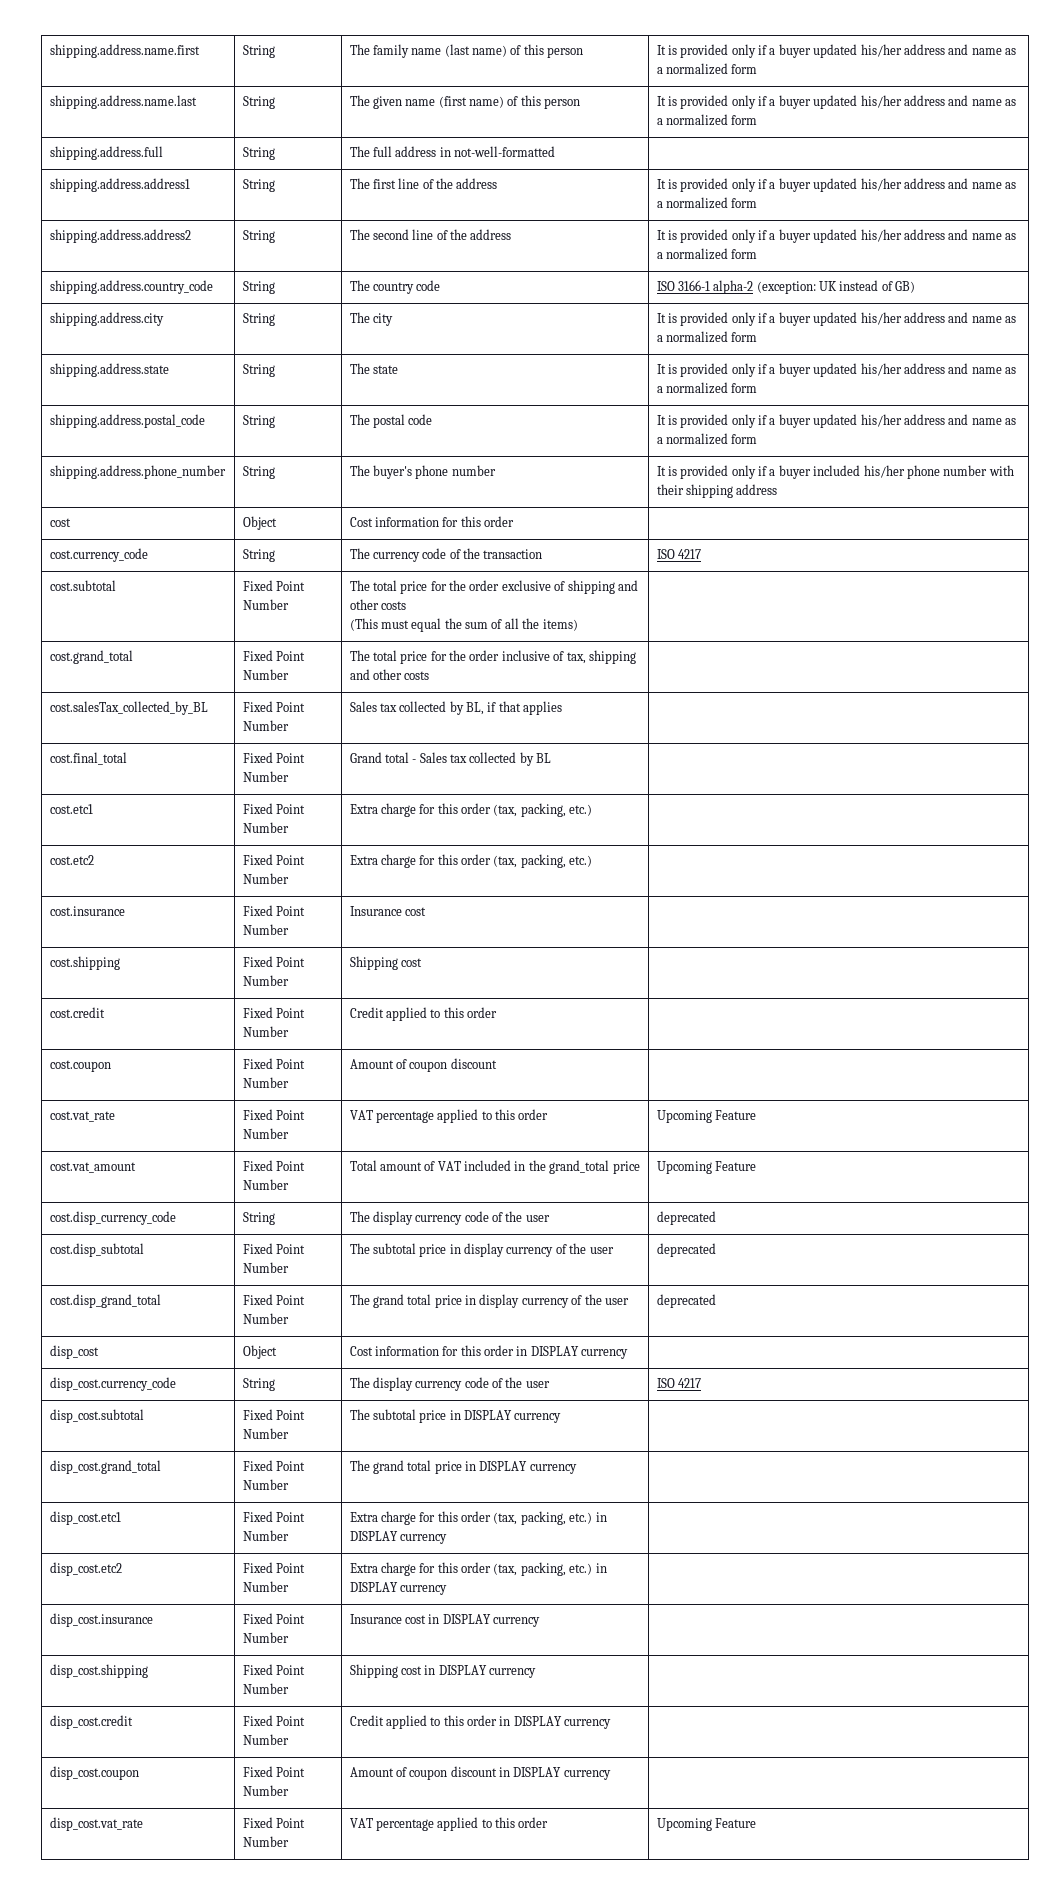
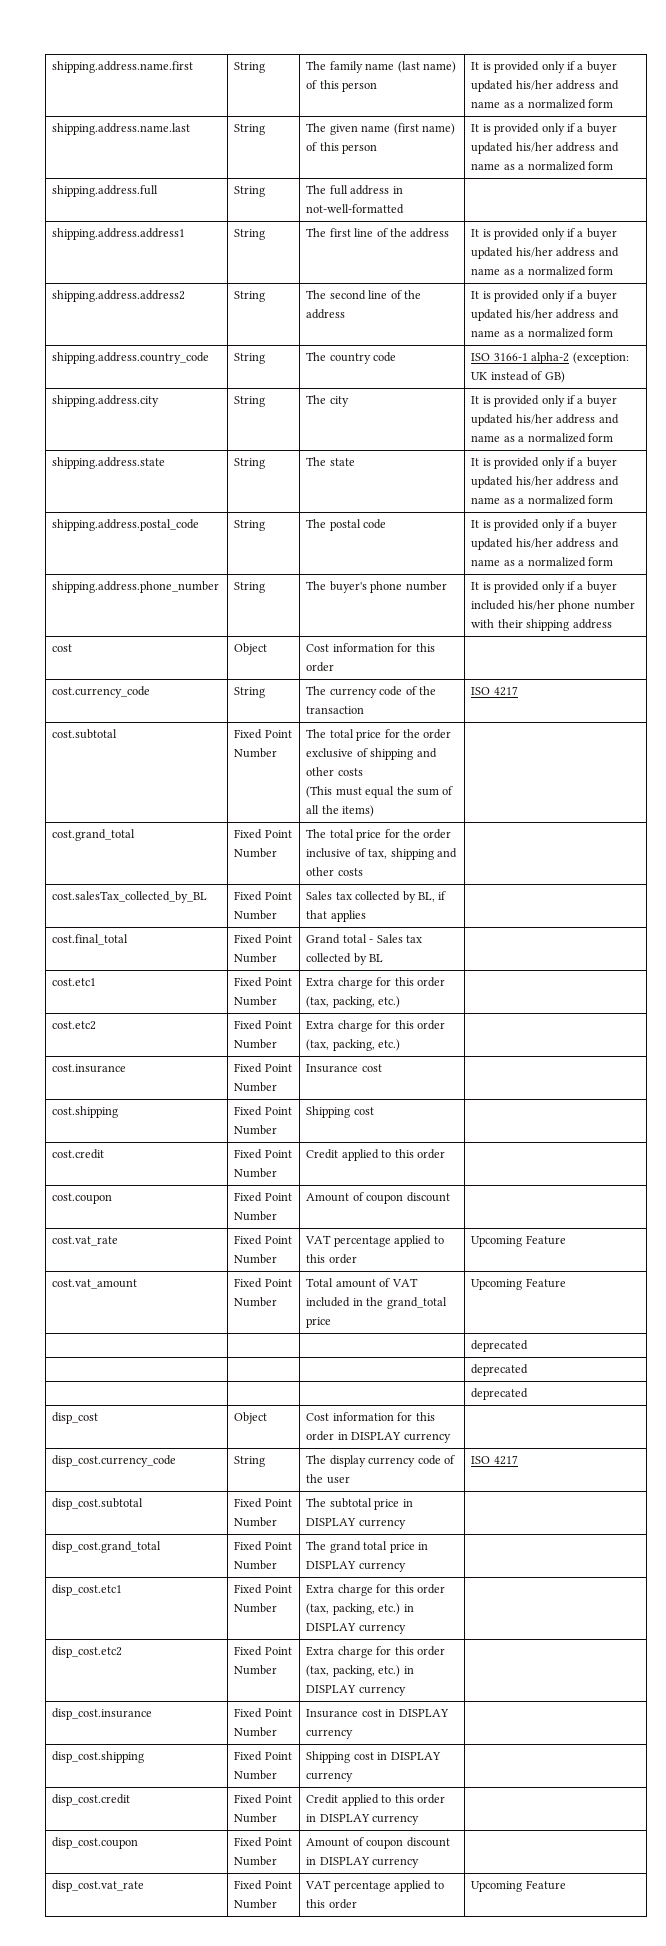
[49,1211,176,1225] [242,1212,275,1225] [349,1211,550,1225] [656,1211,716,1225] [49,1243,144,1257] [242,1243,305,1254] [242,1262,289,1273] [349,1243,614,1257] [656,1243,716,1257] [49,1294,161,1308] [242,1294,305,1305] [242,1313,289,1324] [349,1294,629,1308] cost.disp_currency_code | String | The display currency code of the user | deprecated // cost.disp_subtotal | Fixed Point Number | The subtotal price in display currency of the user | deprecated // cost.disp_grand_total | Fixed Point Number | The grand total price in display currency of the user -> [471,1340,529,1352] [471,1364,529,1376] | | | deprecated // | | | deprecated // | |

